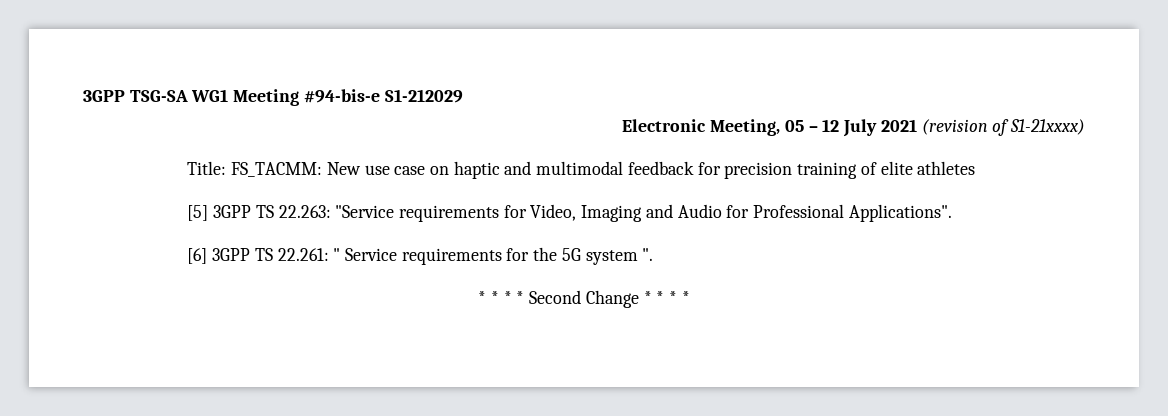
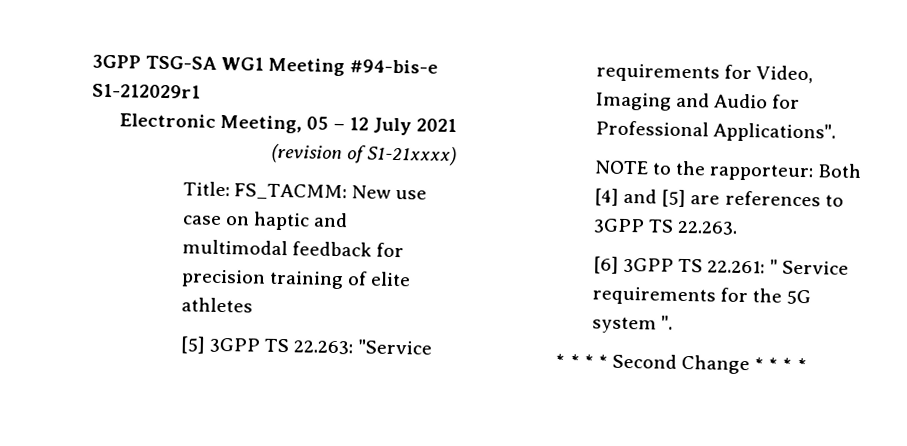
[384,89,463,103] S1-212029 -> [92,83,201,99] S1-212029r1
(952, 213) none -> [594,160,862,182] [594,188,844,208] [593,218,739,235] // NOTE to the rapporteur: Both [4] and [5] are references to 3GPP TS 22.263.

